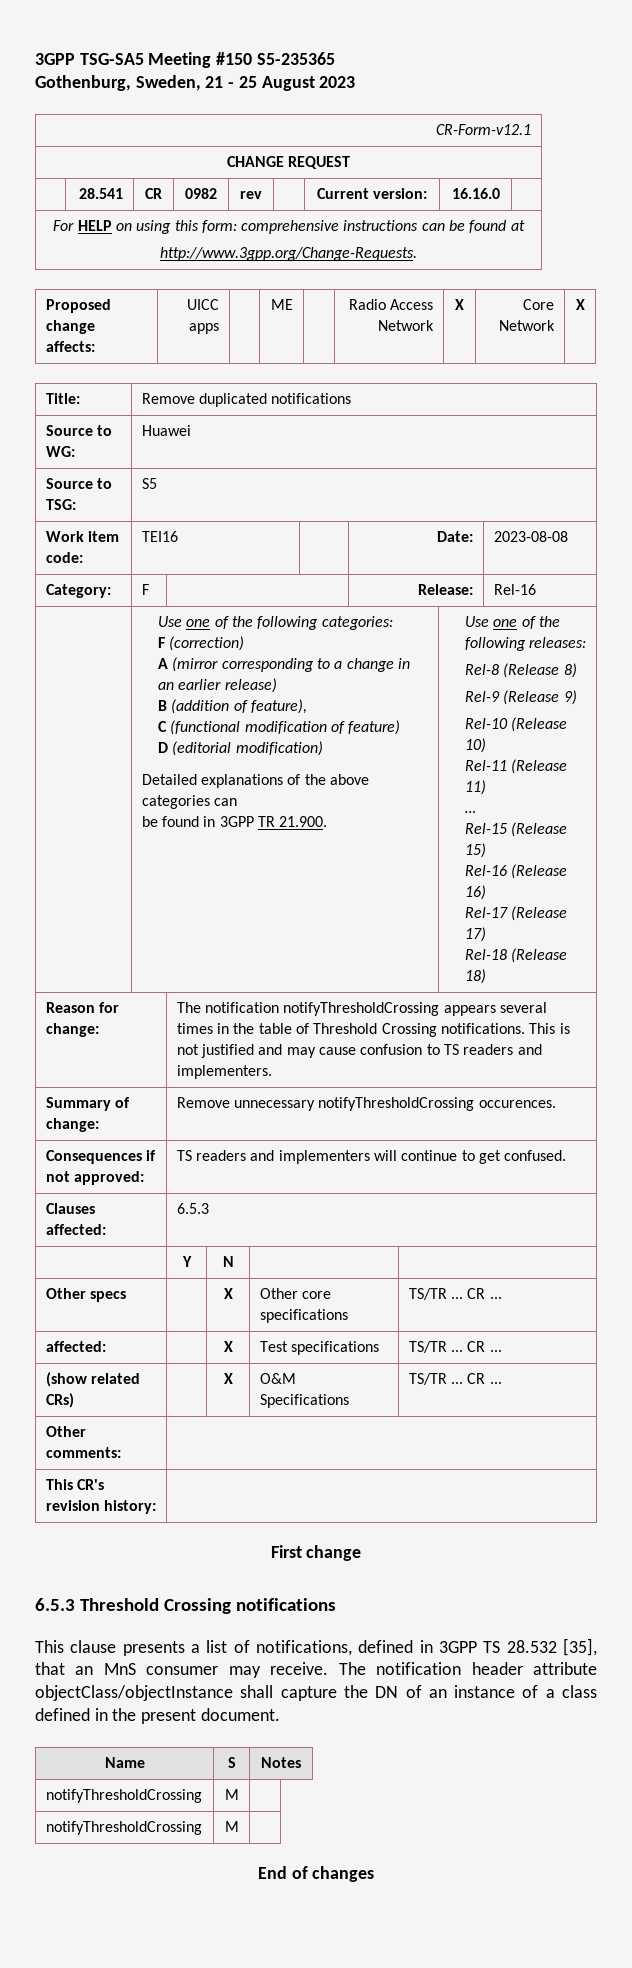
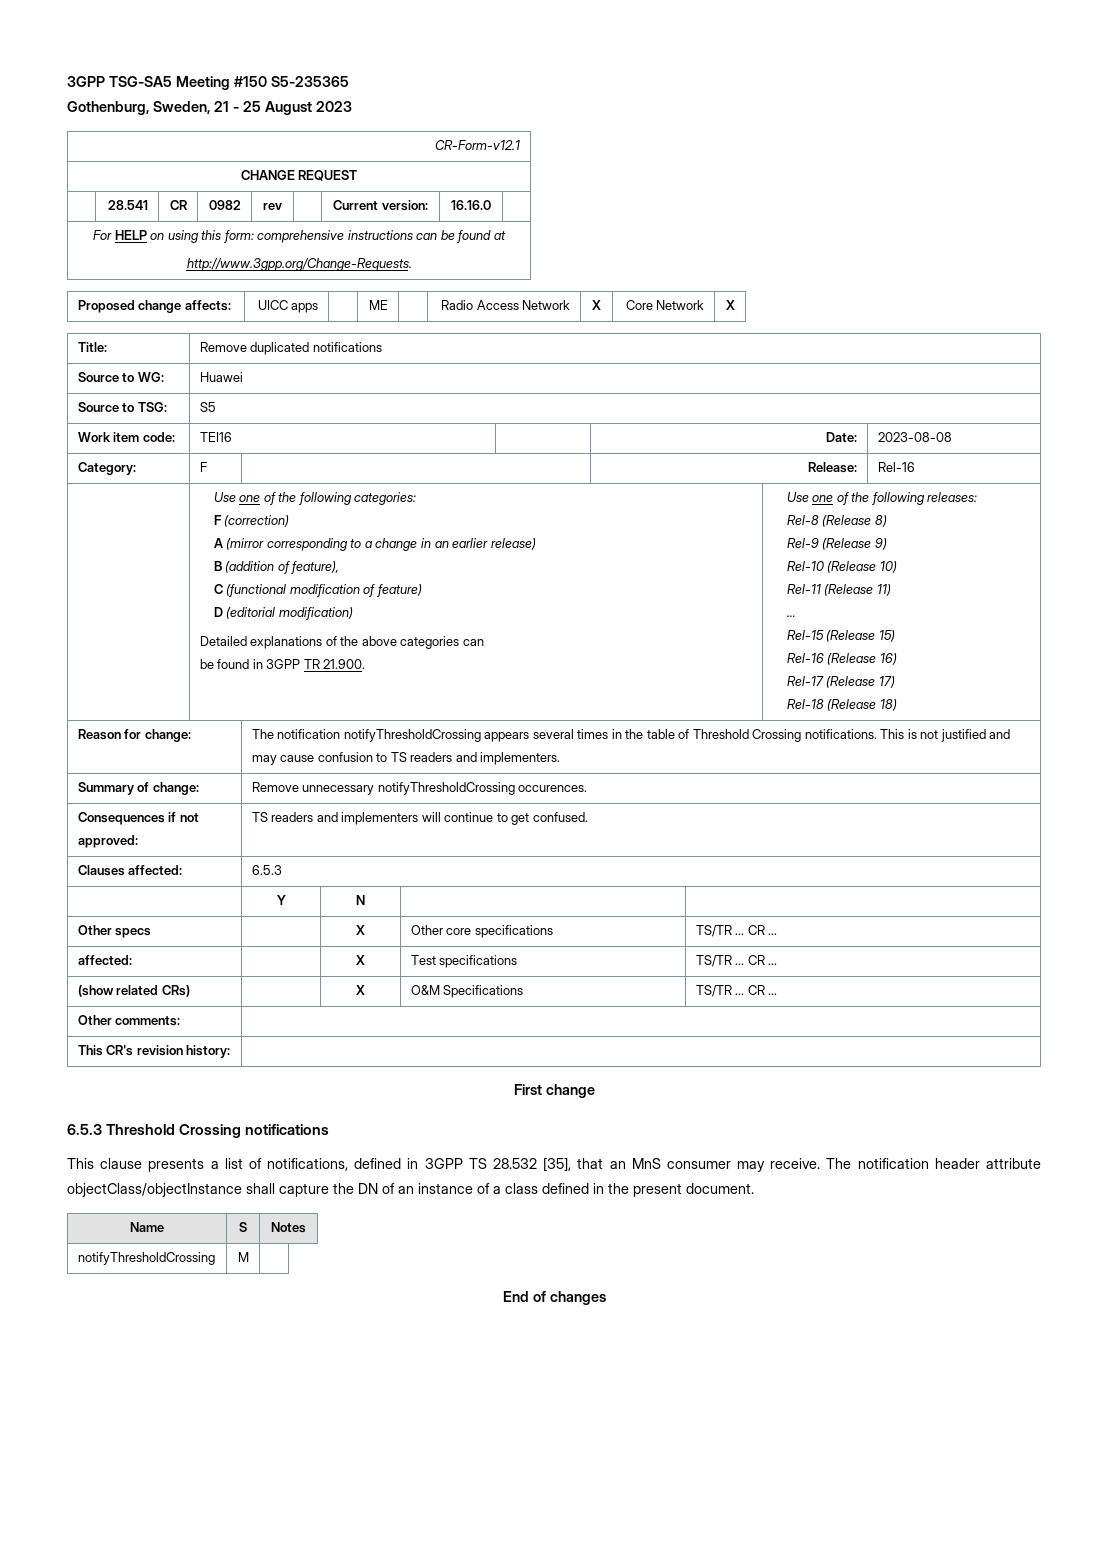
[45,1821,202,1835] [224,1821,239,1832] // notifyThresholdCrossing | M | -> (249, 1257) none

